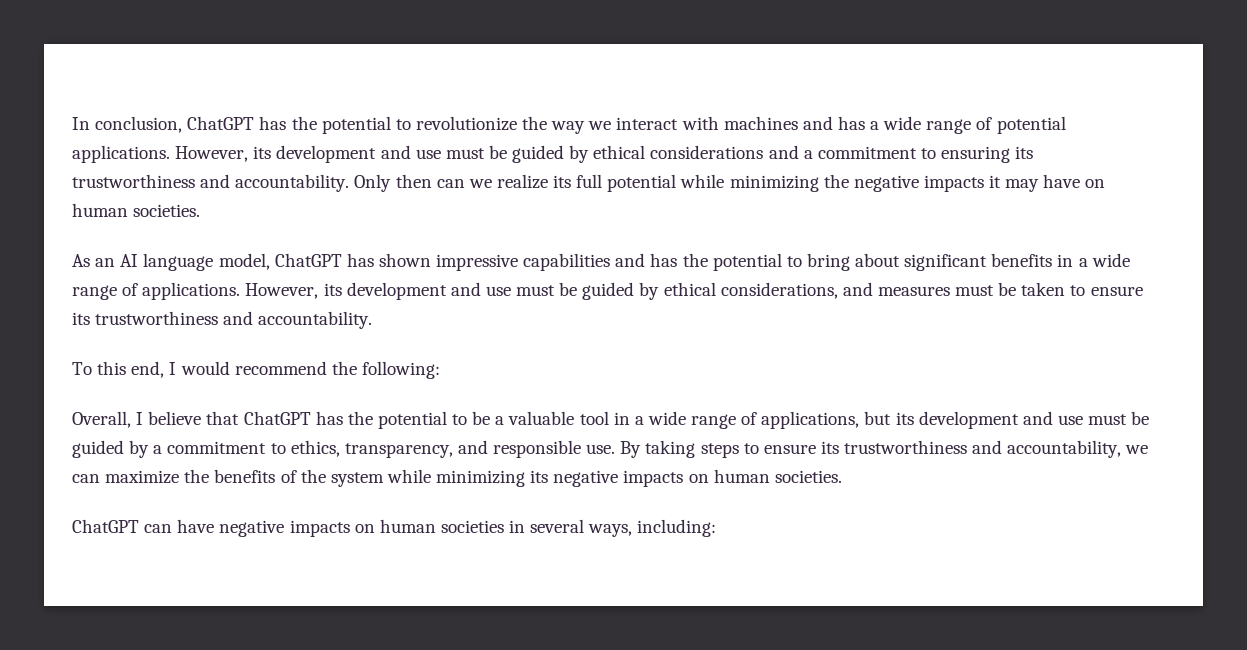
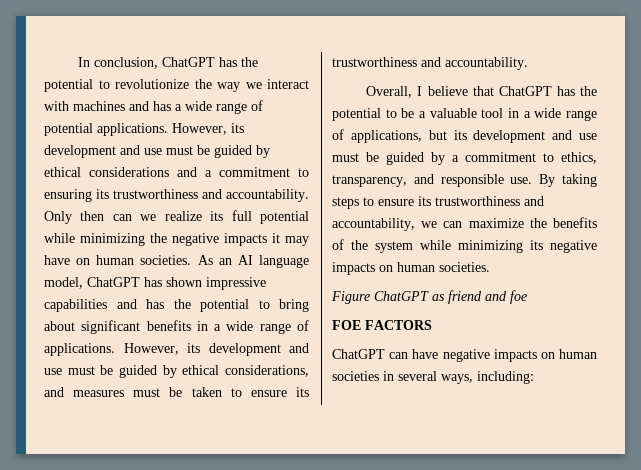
(201, 210) // -> (192, 260) none
[72,361,440,379] // To this end, I would recommend the following: -> (528, 63) none
(842, 476) none -> [331,290,527,304] [332,320,432,330] // Figure ChatGPT as friend and foe // FOE FACTORS

